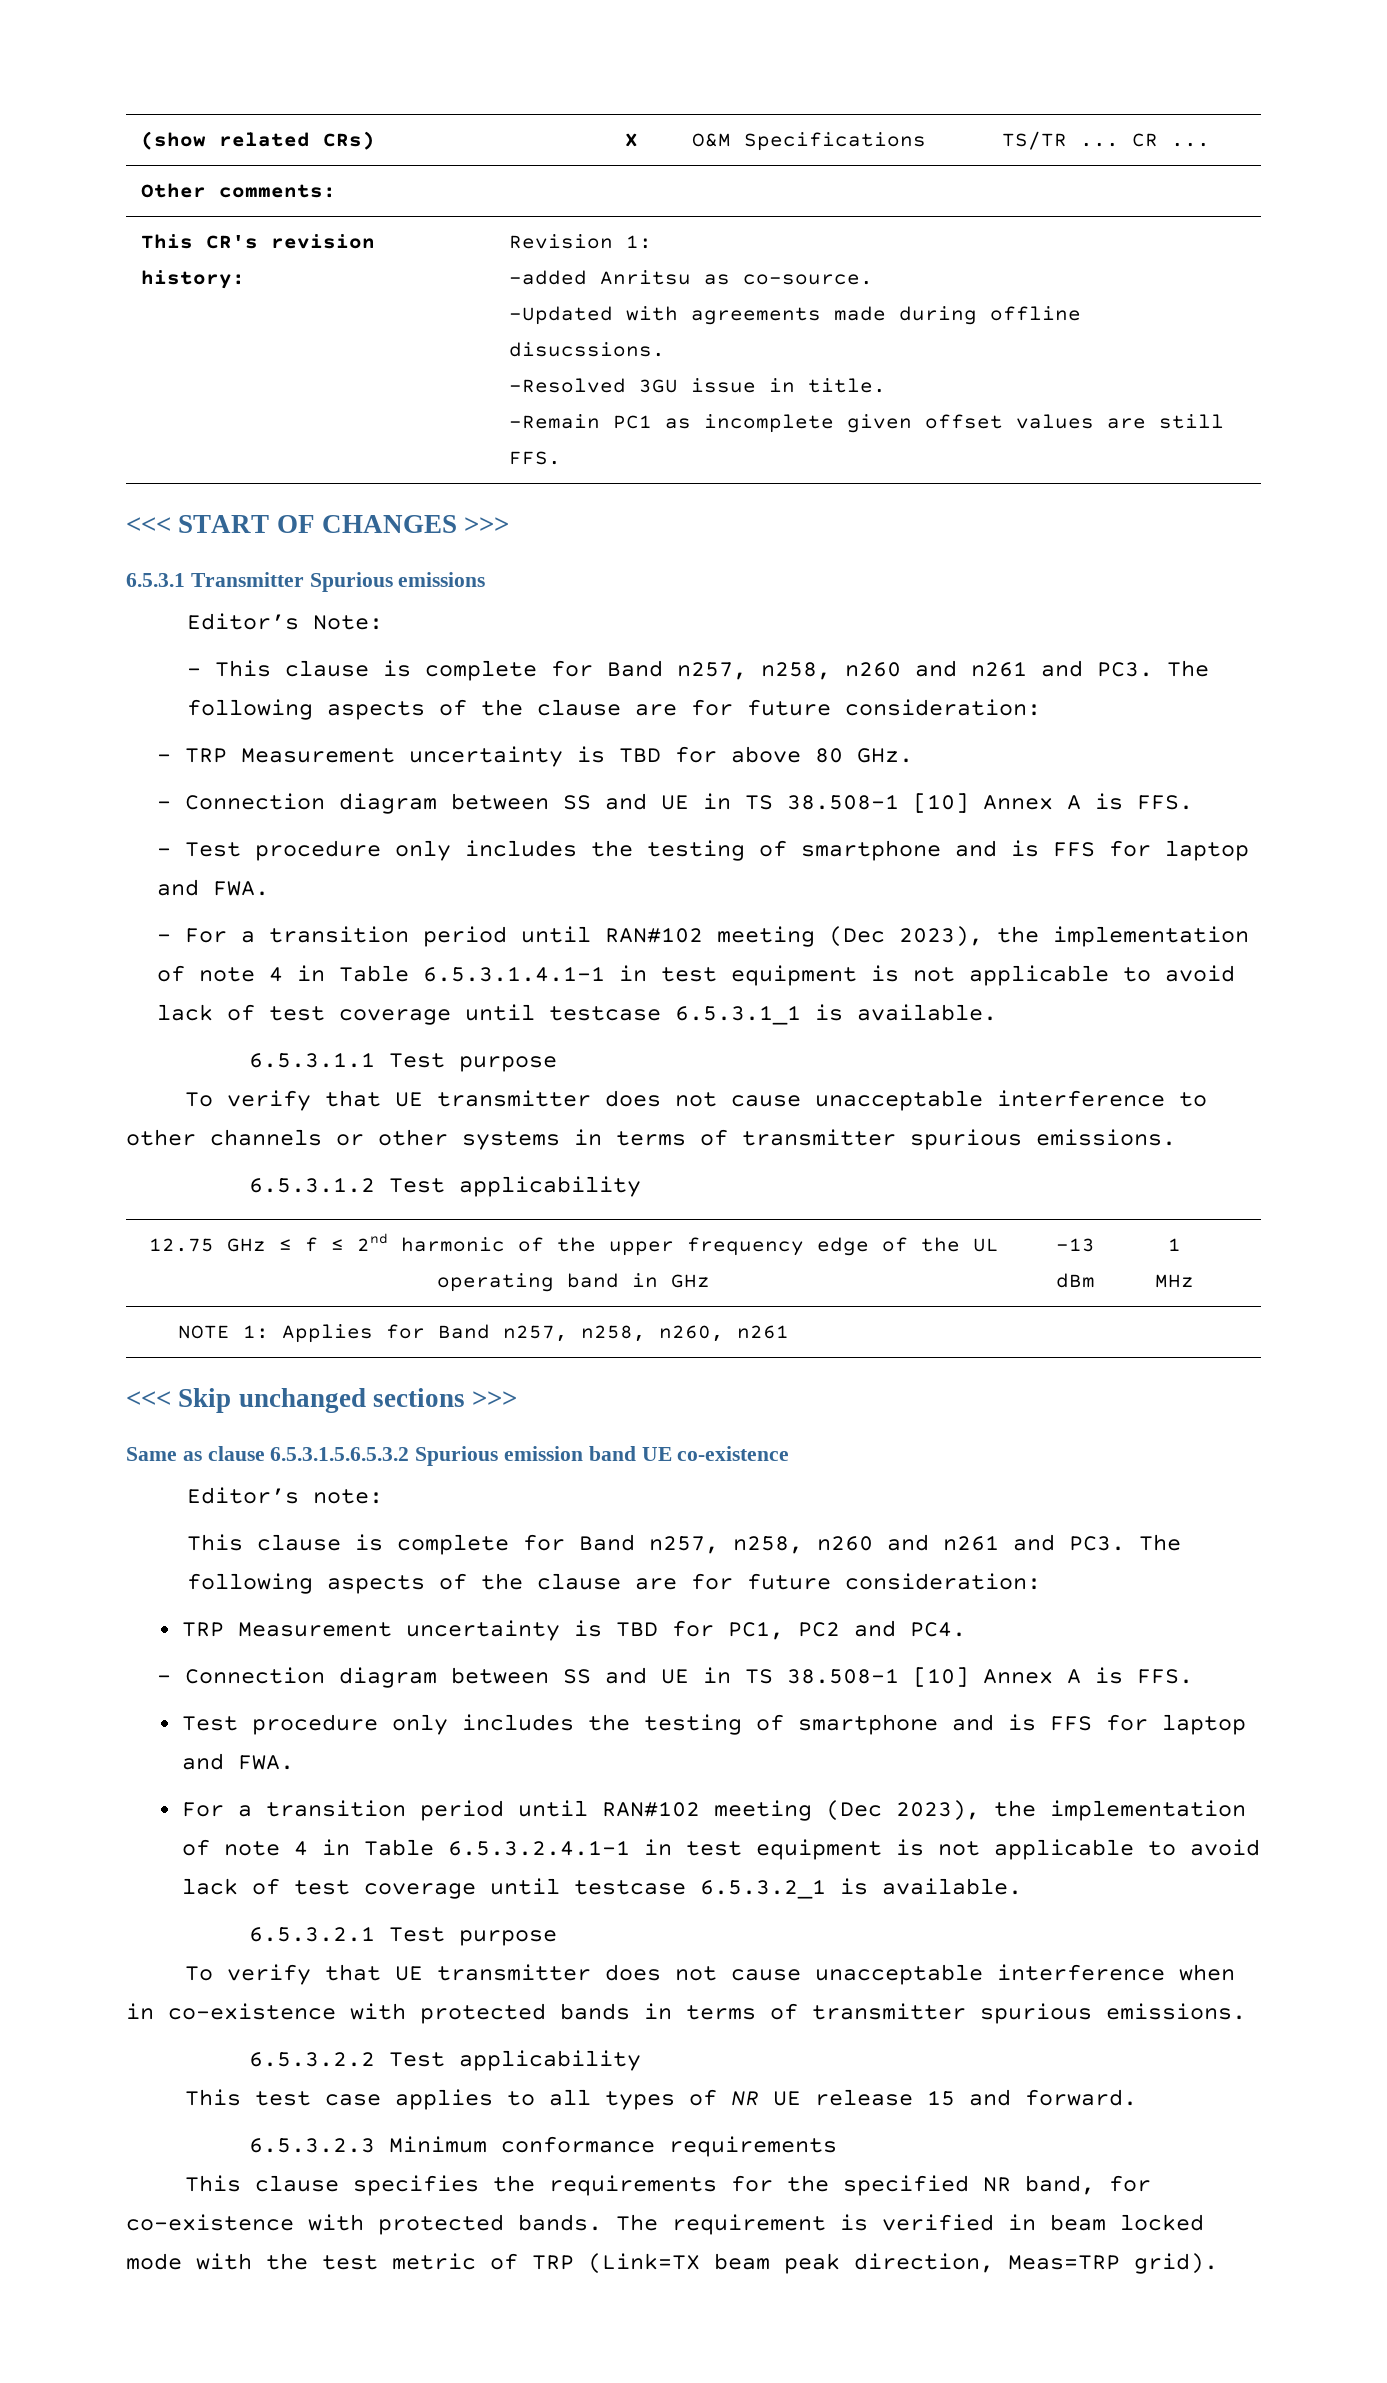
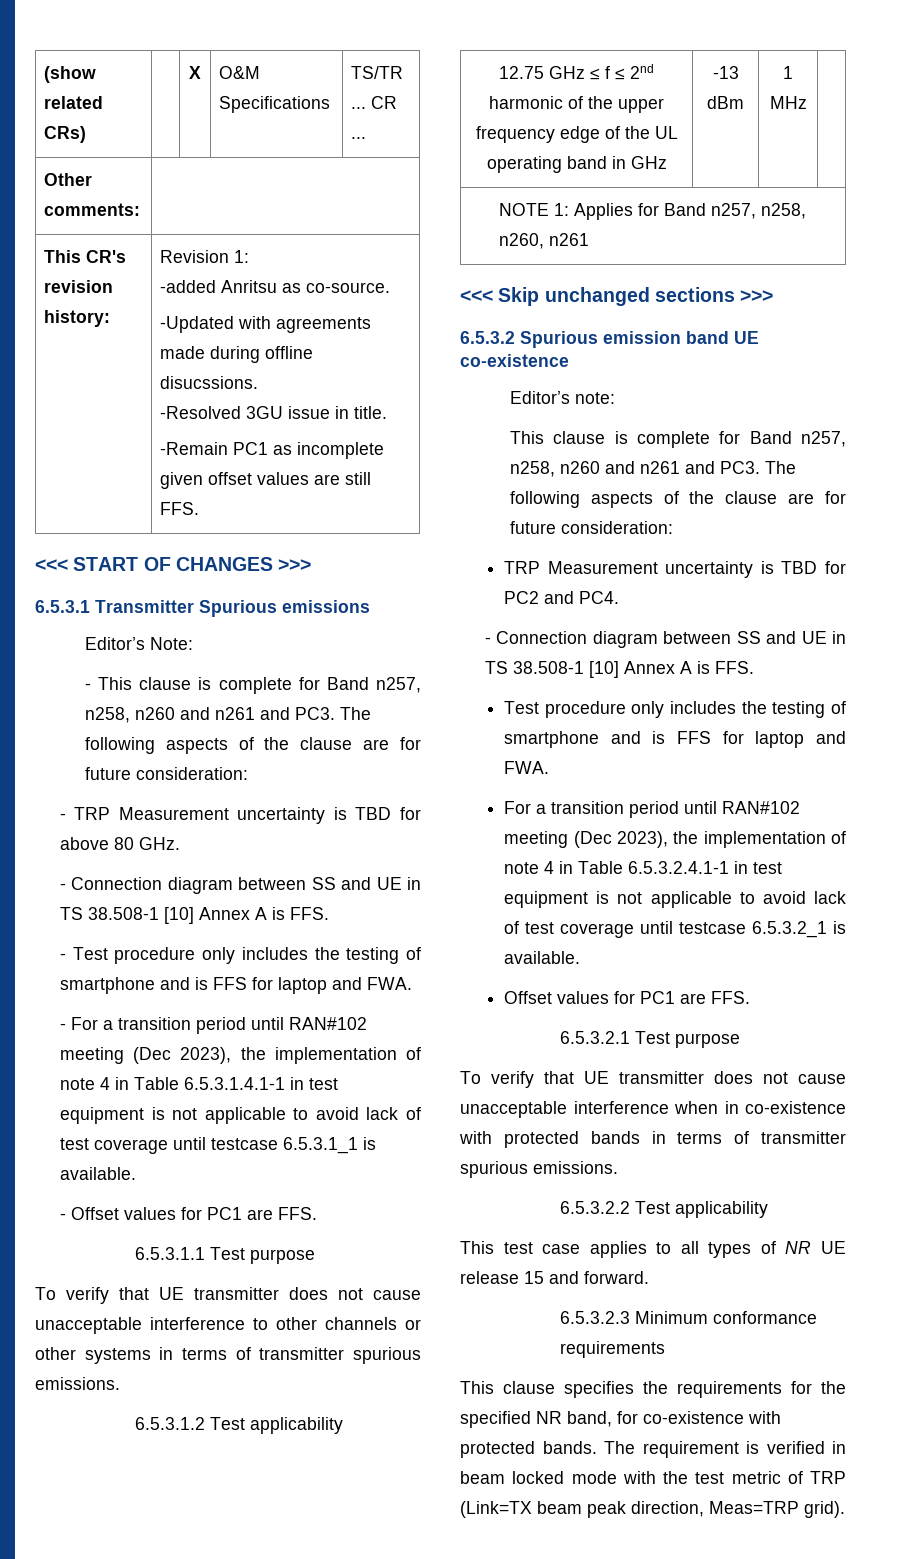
(997, 1012) none -> [59,1207,317,1220] // - Offset values for PC1 are FFS.
[126,1446,410,1461] Same as clause 6.5.3.1.5.6.5.3.2 -> [460,331,515,344] 6.5.3.2
[728,1621,785,1640] PC1, -> (846, 567) none
(1023, 1886) none -> [504,991,751,1004] // Offset values for PC1 are FFS.

